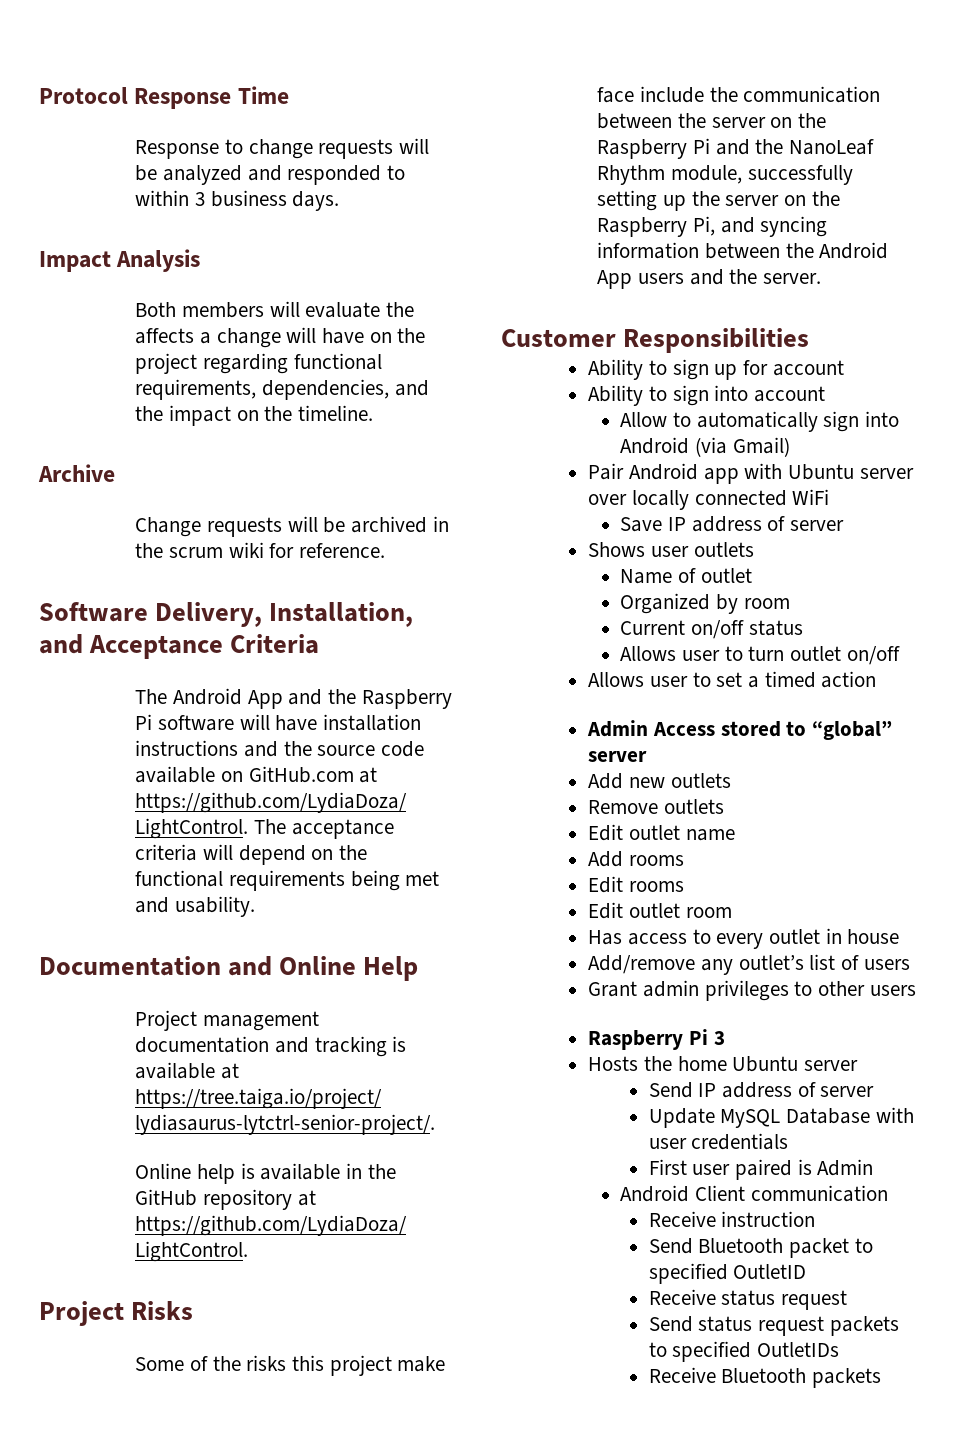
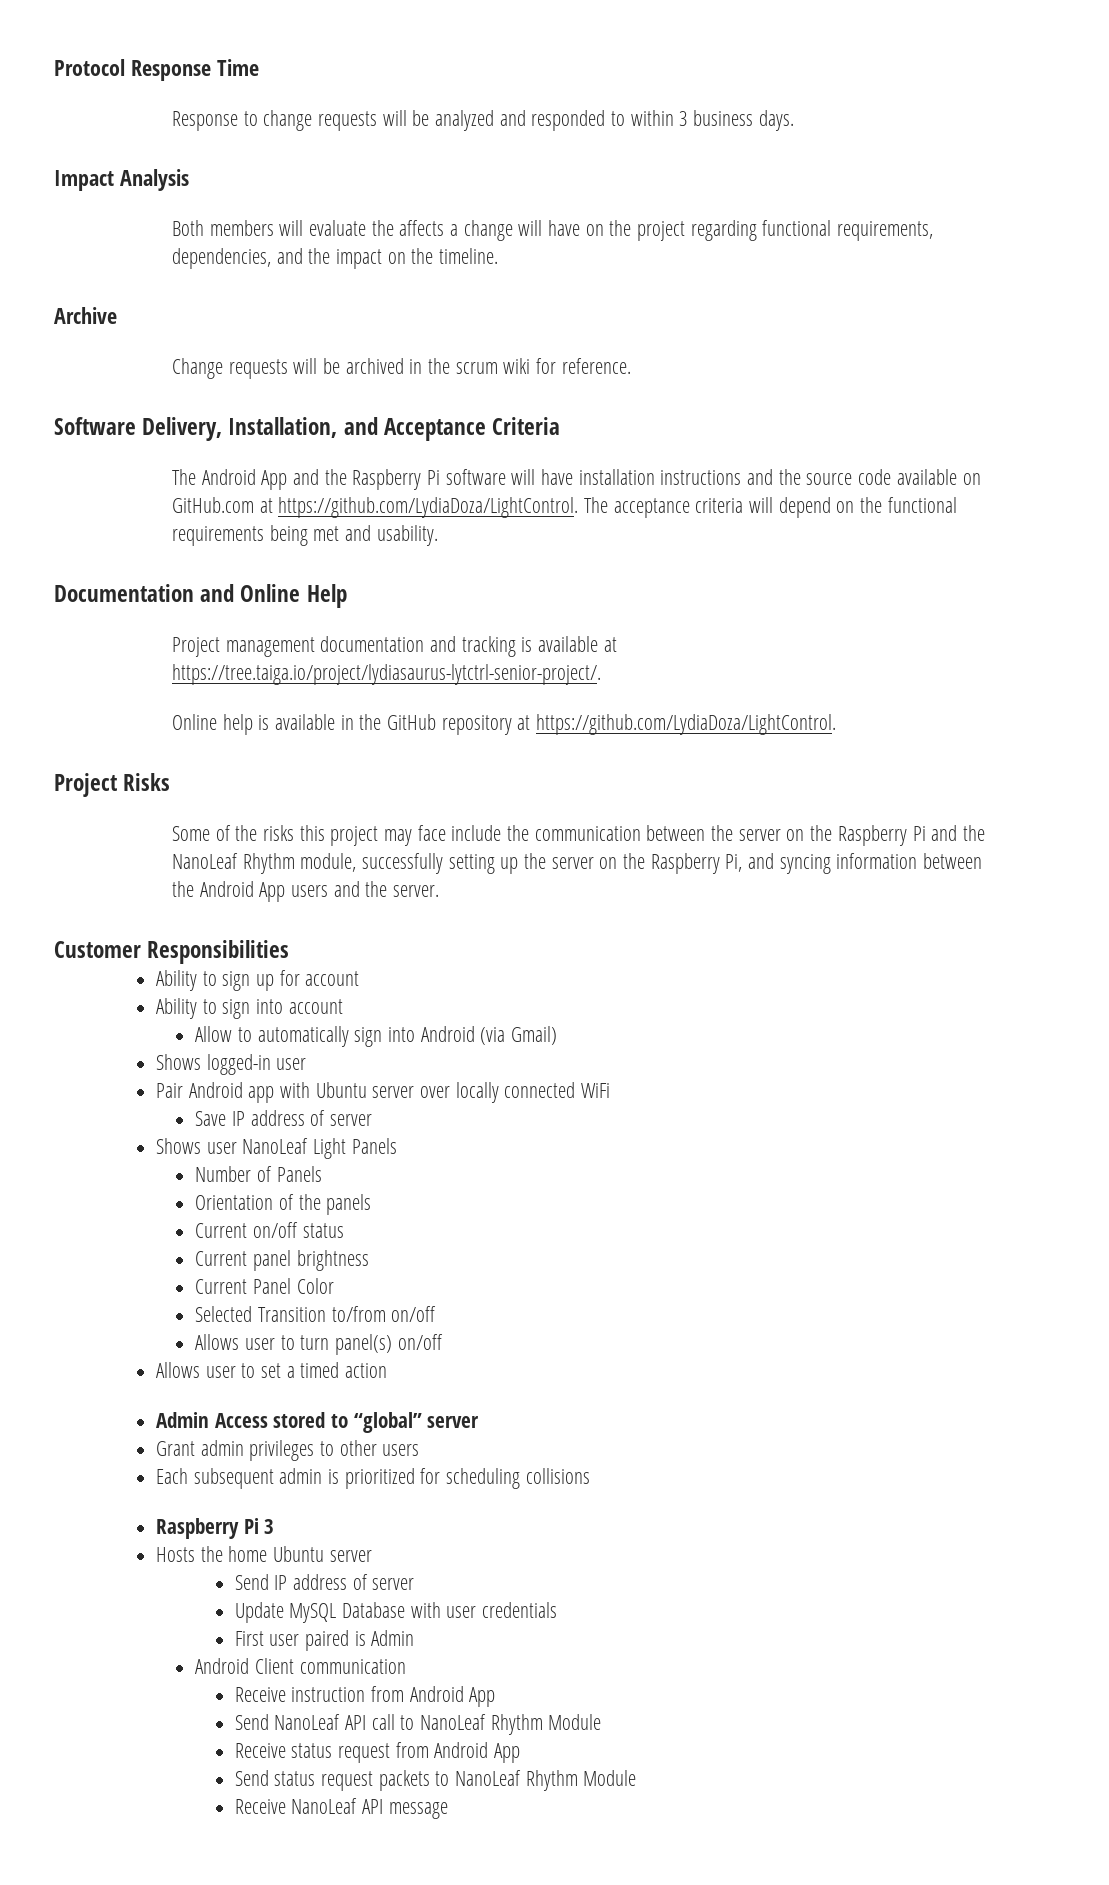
[397,1356,446,1372] make -> [384,829,413,846] may
(790, 447) none -> [155,1054,307,1075] // Shows logged-in user
[693,542,754,557] [620,568,752,584] [620,593,790,614] [620,620,803,639] outlets // Name of outlet // Organized by room // Current on/off status -> [242,1138,397,1159] [195,1166,322,1182] [195,1194,372,1215] [195,1222,344,1238] [195,1250,369,1271] [195,1278,334,1294] [195,1306,437,1322] NanoLeaf Light Panels // Number of Panels // Orientation of the panels // Current on/off status // Current panel brightness // Current Panel Color // Selected Transition to/from on/off
[790,646,842,661] outlet -> [334,1334,392,1355] panel(s)
[588,773,731,789] [588,799,724,814] [588,824,735,841] [588,851,684,867] [588,876,684,893] [588,902,732,919] [588,928,900,949] [588,954,910,975] // Add new outlets // Remove outlets // Edit outlet name // Add rooms // Edit rooms // Edit outlet room // Has access to every outlet in house // Add/remove any outlet’s list of users -> (480, 1422) none
(916, 990) none -> [155,1468,590,1489] // Each subsequent admin is prioritized for scheduling collisions
[648,1238,873,1258] [648,1263,807,1284] // Send Bluetooth packet to specified OutletID -> [370,1686,496,1707] [234,1714,602,1735] from Android App // Send NanoLeaf API call to NanoLeaf Rhythm Module
(847, 1300) none -> [395,1742,520,1763] from Android App
[672,1341,839,1362] [648,1367,881,1388] specified OutletIDs // Receive Bluetooth packets -> [454,1770,637,1791] [234,1798,448,1819] NanoLeaf Rhythm Module // Receive NanoLeaf API message

